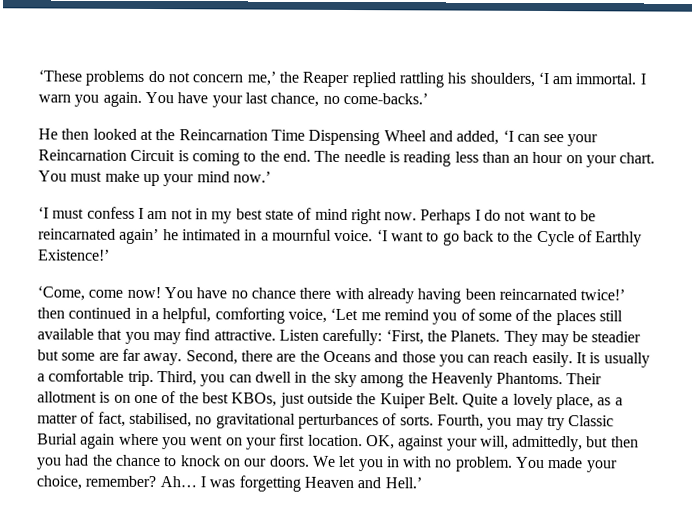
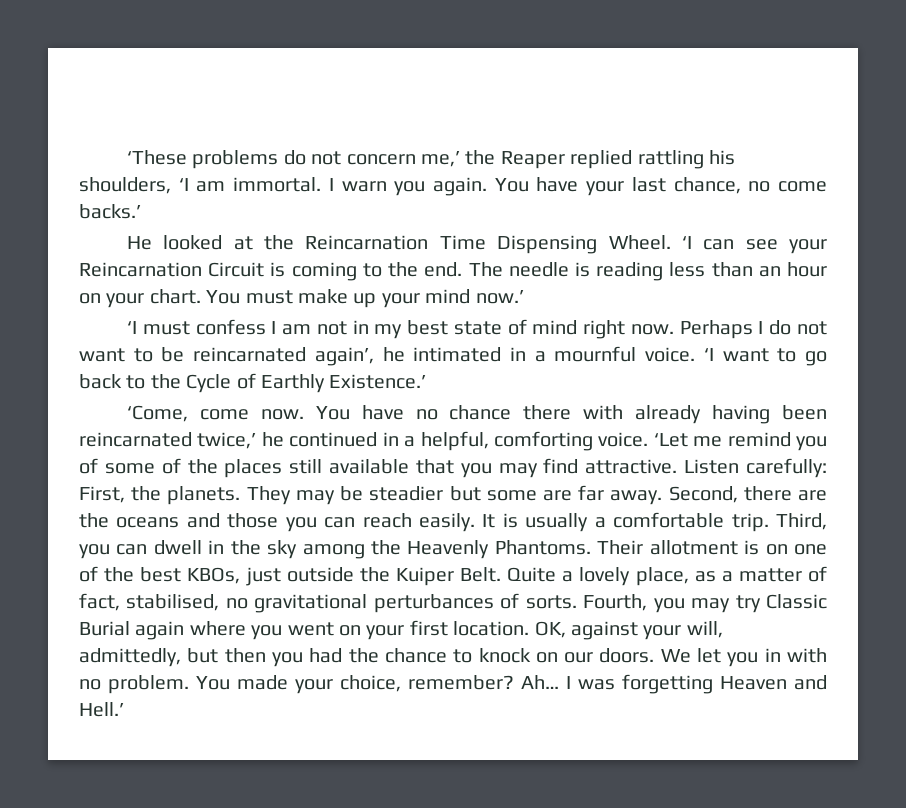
[342,92,428,105] come-backs.’ -> [777,181,827,192] [79,204,141,219] come backs.’
[61,128,90,140] then -> (153, 243) none
[383,130,500,145] Wheel and added, -> [608,235,671,250] Wheel.
[119,228,160,245] again’ -> [314,347,374,366] again’,
[38,249,110,261] Existence!’ -> [329,374,427,389] Existence.’
[126,286,161,299] now! -> [260,409,304,420] now.
[580,289,626,301] [37,307,65,319] twice!’ then -> [197,432,284,449] twice,’ he
[287,308,327,323] voice, -> [598,432,649,447] voice.
[385,329,501,345] ‘First, the Planets. -> [79,486,241,505] First, the planets.
[322,350,371,363] Oceans -> [116,517,180,528] oceans

